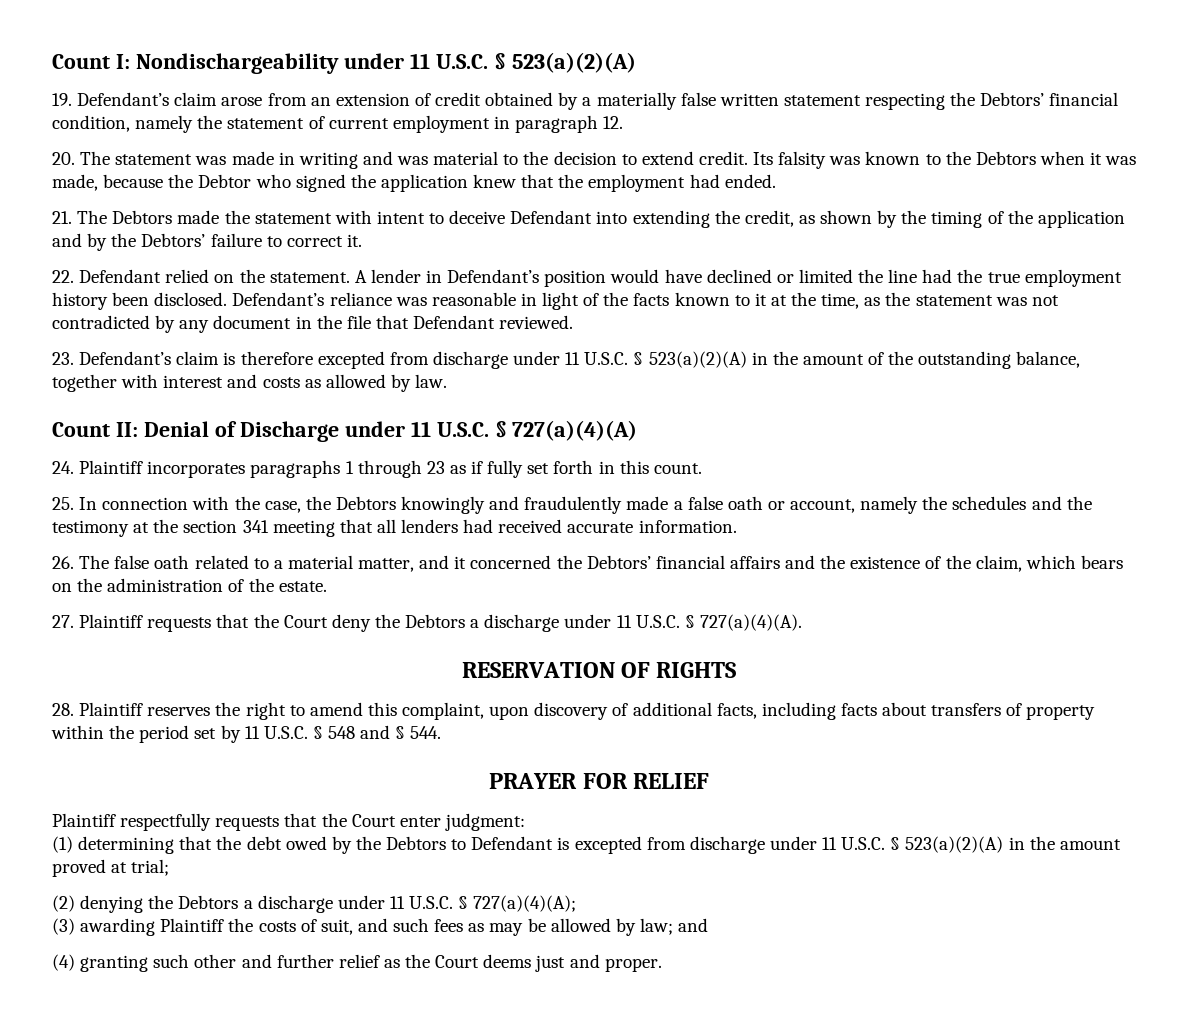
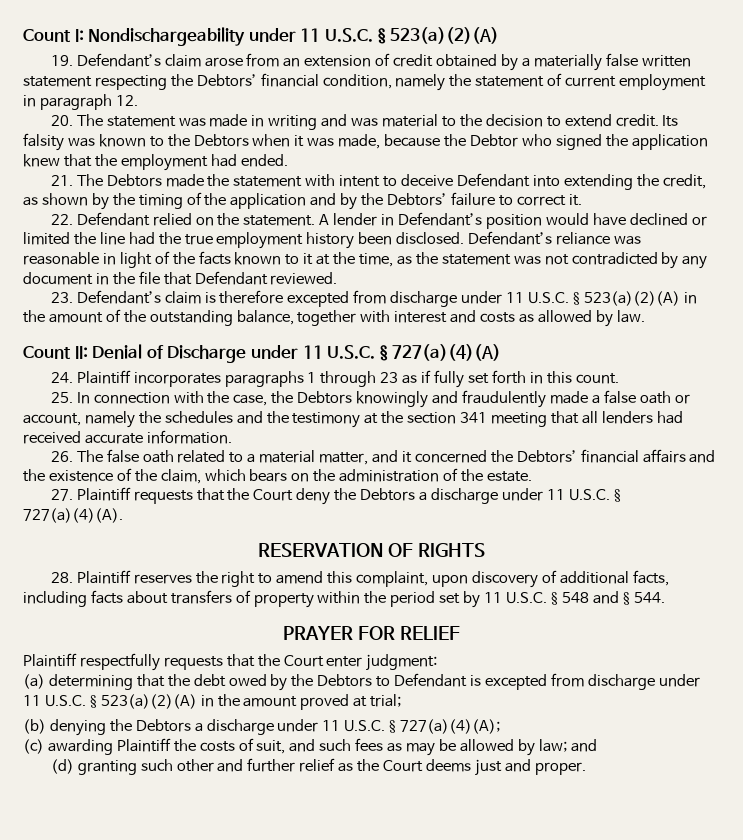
[52,836,73,853] (1) -> [23,674,45,689] (a)
[52,895,75,912] (2) -> [23,719,46,734] (b)
[52,918,75,935] (3) -> [23,739,44,754] (c)
[52,954,75,971] (4) -> [50,759,74,774] (d)

